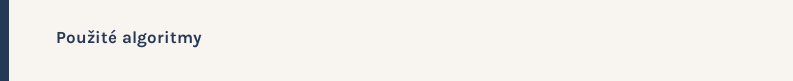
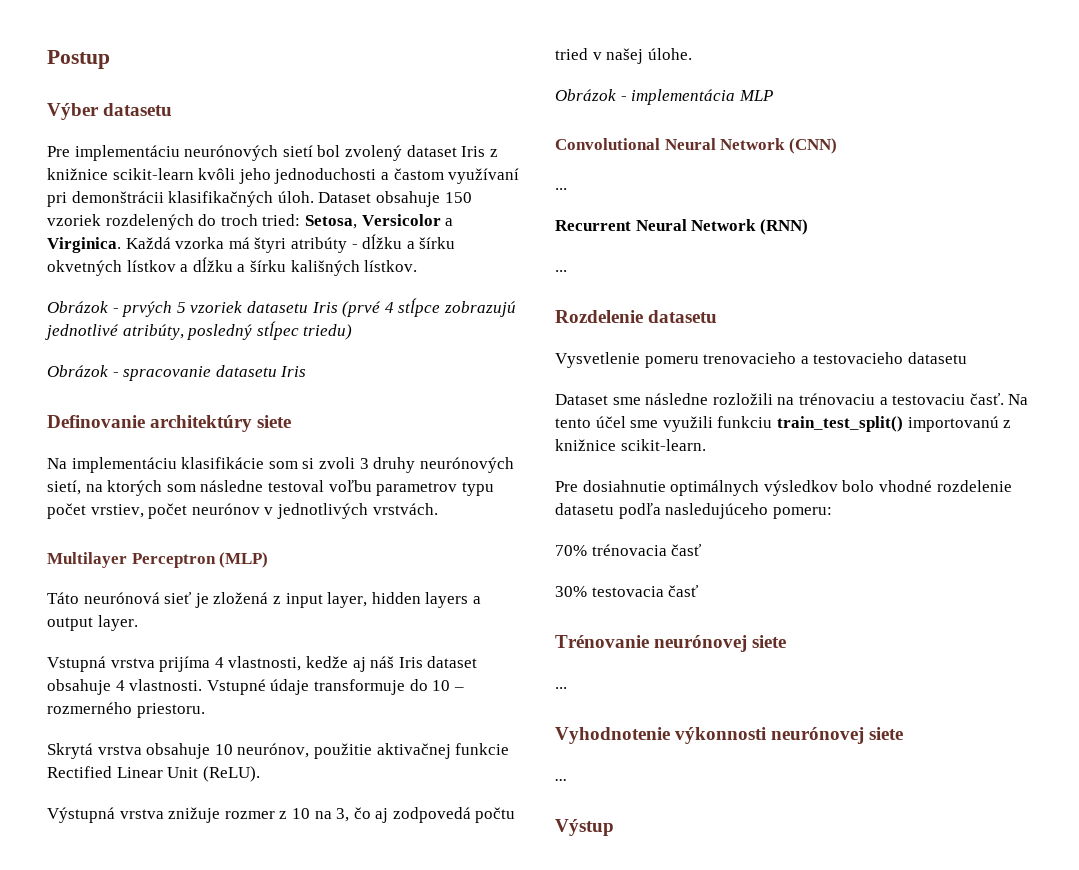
[56,29,202,48] Použité algoritmy -> [47,50,110,69] [47,103,173,120] [47,145,498,161] [47,168,520,184] [47,191,472,207] [47,214,454,230] [47,234,456,253] [47,257,418,276] [47,298,516,317] [45,321,353,340] [47,365,307,381] [47,415,292,432] [47,457,514,473] [47,480,494,496] [47,503,438,519] [47,552,269,568] [47,592,481,608] [47,615,138,631] [47,656,478,672] [47,679,464,695] [47,702,205,718] [47,743,510,759] [47,766,260,782] [47,807,516,823] [555,48,692,64] [555,89,773,105] [555,138,837,154] [555,188,567,190] [555,219,808,235] [555,270,567,272] [555,310,718,323] [555,352,967,368] [555,393,1029,405] [555,416,1012,432] [555,439,706,451] [555,480,1012,496] [555,503,832,519] [555,544,702,556] [555,585,699,597] [555,635,787,652] [555,687,567,689] [555,727,904,744] [555,779,567,781] [555,819,614,836] Postup // Výber datasetu // Pre implementáciu neurónových sietí bol zvolený dataset Iris z knižnice scikit-learn kvôli jeho jednoduchosti a častom využívaní pri demonštrácii klasifikačných úloh. Dataset obsahuje 150 vzoriek rozdelených do troch tried: Setosa, Versicolor a Virginica. Každá vzorka má štyri atribúty - dĺžku a šírku okvetných lístkov a dĺžku a šírku kališných lístkov. // Obrázok - prvých 5 vzoriek datasetu Iris (prvé 4 stĺpce zobrazujú jednotlivé atribúty, posledný stĺpec triedu) // Obrázok - spracovanie datasetu Iris // Definovanie architektúry siete // Na implementáciu klasifikácie som si zvoli 3 druhy neurónových sietí, na ktorých som následne testoval voľbu parametrov typu počet vrstiev, počet neurónov v jednotlivých vrstvách. // Multilayer Perceptron (MLP) // Táto neurónová sieť je zložená z input layer, hidden layers a output layer. // Vstupná vrstva prijíma 4 vlastnosti, kedže aj náš Iris dataset obsahuje 4 vlastnosti. Vstupné údaje transformuje do 10 – rozmerného priestoru. // Skrytá vrstva obsahuje 10 neurónov, použitie aktivačnej funkcie Rectified Linear Unit (ReLU). // Výstupná vrstva znižuje rozmer z 10 na 3, čo aj zodpovedá počtu tried v našej úlohe. // Obrázok - implementácia MLP // Convolutional Neural Network (CNN) // ... // Recurrent Neural Network (RNN) // ... // Rozdelenie datasetu // Vysvetlenie pomeru trenovacieho a testovacieho datasetu // Dataset sme následne rozložili na trénovaciu a testovaciu časť. Na tento účel sme využili funkciu train_test_split() importovanú z knižnice scikit-learn. // Pre dosiahnutie optimálnych výsledkov bolo vhodné rozdelenie datasetu podľa nasledujúceho pomeru: // 70% trénovacia časť // 30% testovacia časť // Trénovanie neurónovej siete // ... // Vyhodnotenie výkonnosti neurónovej siete // ... // Výstup

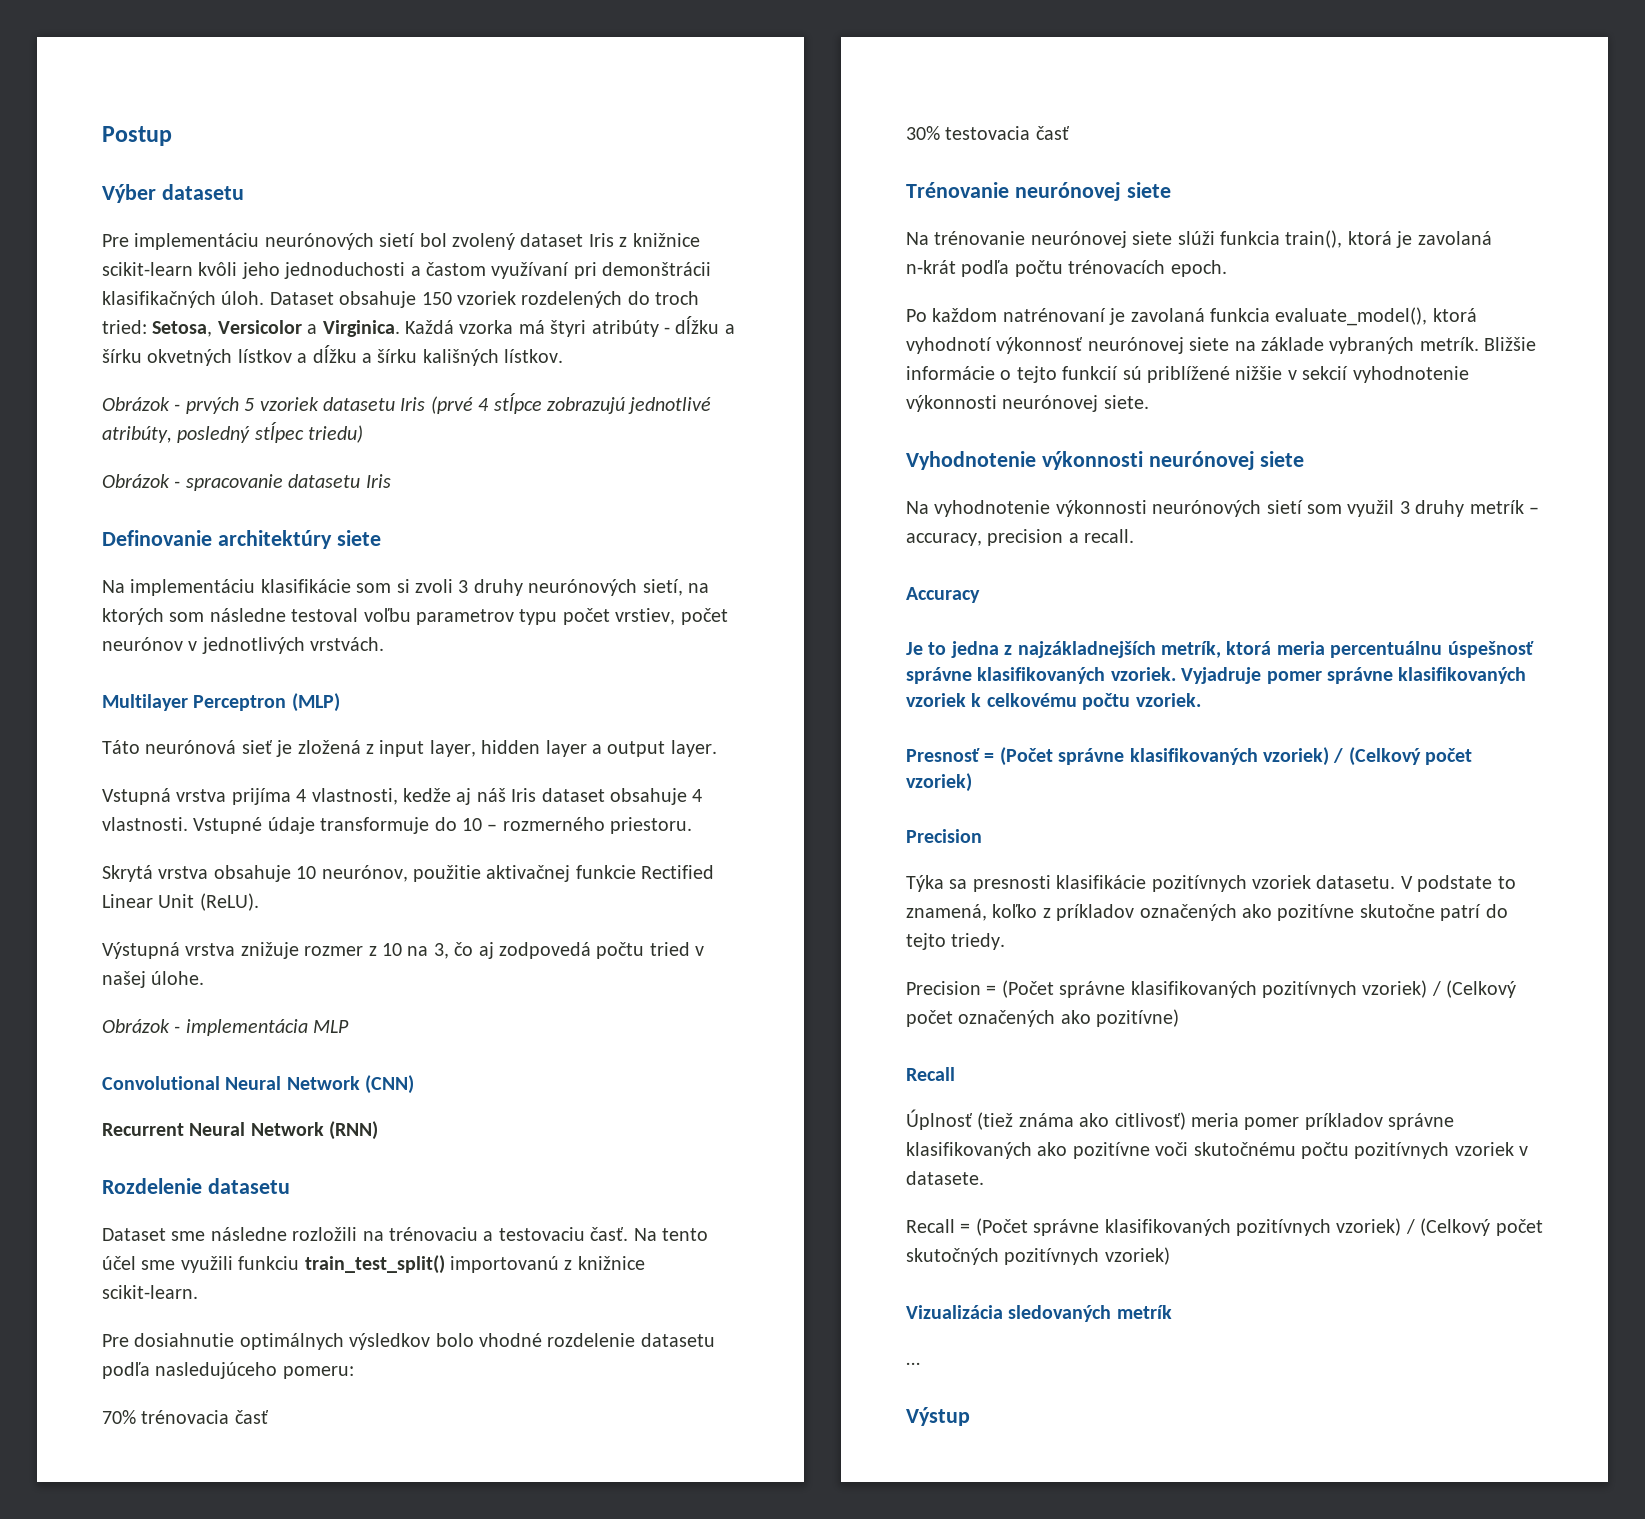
[425,592,469,608] layers -> [545,740,587,757] layer
[555,188,567,190] // ... -> (415, 1084) none
[555,270,567,272] // ... -> (379, 1130) none
[555,352,967,368] // Vysvetlenie pomeru trenovacieho a testovacieho datasetu -> (290, 1186) none
[555,687,567,689] [555,727,904,744] ... // Vyhodnotenie výkonnosti neurónovej siete -> [906,230,1492,248] [906,260,1227,277] [906,307,1477,326] [906,337,1537,354] [906,366,1469,383] [906,395,1149,412] [906,451,1305,470] [906,500,1539,517] [906,529,1135,546] [906,587,980,603] [906,641,1534,658] [906,667,1527,684] [906,693,1201,710] [906,747,1473,766] [906,773,972,792] [906,829,982,843] [906,875,1516,892] [906,904,1508,921] [906,933,1006,950] [906,980,1517,998] [906,1009,1180,1027] [906,1067,955,1081] [906,1109,1455,1130] [906,1142,1529,1159] [906,1171,984,1185] [906,1218,1543,1236] [906,1247,1170,1265] [906,1305,1172,1322] Na trénovanie neurónovej siete slúži funkcia train(), ktorá je zavolaná n-krát podľa počtu trénovacích epoch. // Po každom natrénovaní je zavolaná funkcia evaluate_model(), ktorá vyhodnotí výkonnosť neurónovej siete na základe vybraných metrík. Bližšie informácie o tejto funkcií sú priblížené nižšie v sekcií vyhodnotenie výkonnosti neurónovej siete. // Vyhodnotenie výkonnosti neurónovej siete // Na vyhodnotenie výkonnosti neurónových sietí som využil 3 druhy metrík – accuracy, precision a recall. // Accuracy // Je to jedna z najzákladnejších metrík, ktorá meria percentuálnu úspešnosť správne klasifikovaných vzoriek. Vyjadruje pomer správne klasifikovaných vzoriek k celkovému počtu vzoriek. // Presnosť = (Počet správne klasifikovaných vzoriek) / (Celkový počet vzoriek) // Precision // Týka sa presnosti klasifikácie pozitívnych vzoriek datasetu. V podstate to znamená, koľko z príkladov označených ako pozitívne skutočne patrí do tejto triedy. // Precision = (Počet správne klasifikovaných pozitívnych vzoriek) / (Celkový počet označených ako pozitívne) // Recall // Úplnosť (tiež známa ako citlivosť) meria pomer príkladov správne klasifikovaných ako pozitívne voči skutočnému počtu pozitívnych vzoriek v datasete. // Recall = (Počet správne klasifikovaných pozitívnych vzoriek) / (Celkový počet skutočných pozitívnych vzoriek) // Vizualizácia sledovaných metrík

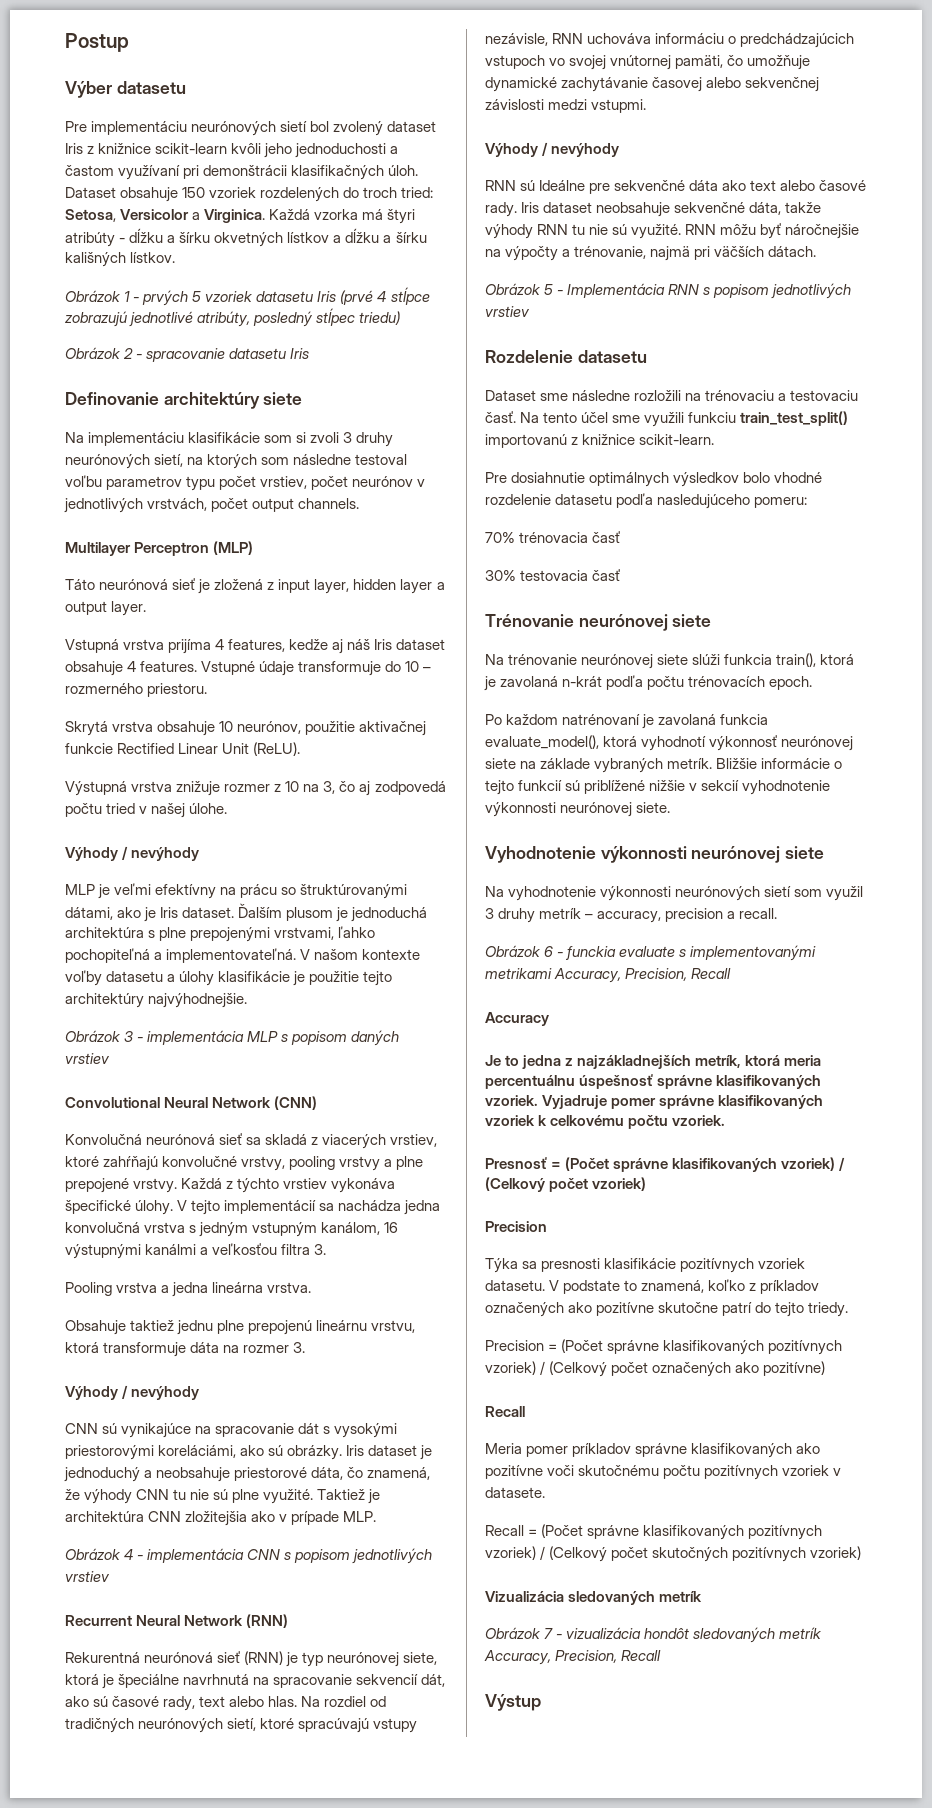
(170, 404) none -> [124,291,131,302] 1
(170, 481) none -> [123,348,134,359] 2
[310,637,385,651] vrstvách. -> [147,498,360,512] vrstvách, počet output channels.
[311,788,398,805] vlastnosti, -> [228,639,286,652] features,
[102,817,188,831] vlastnosti. -> [140,661,198,672] features.
[102,1019,170,1033] // Obrázok -> [65,846,200,861] [65,883,408,899] [65,903,428,922] [65,926,376,942] [65,948,421,963] [65,970,393,986] [65,993,248,1008] [65,1030,134,1042] // Výhody / nevýhody // MLP je veľmi efektívny na prácu so štruktúrovanými dátami, ako je Iris dataset. Ďalším plusom je jednoduchá architektúra s plne prepojenými vrstvami, ľahko pochopiteľná a implementovateľná. V našom kontexte voľby datasetu a úlohy klasifikácie je použitie tejto architektúry najvýhodnejšie. // Obrázok 3
(350, 1026) none -> [281,1030,400,1046] [65,1053,110,1064] s popisom daných vrstiev
[102,1121,379,1140] Recurrent Neural Network (RNN) -> [65,1133,438,1149] [65,1156,424,1171] [65,1178,396,1193] [65,1200,441,1215] [65,1222,399,1237] [65,1243,327,1259] [65,1282,312,1297] [65,1320,416,1335] [65,1342,306,1357] [65,1385,200,1400] [65,1423,398,1438] [65,1445,433,1460] [64,1467,431,1482] [65,1489,381,1504] [65,1511,377,1526] [65,1548,433,1564] [65,1571,110,1582] [65,1614,289,1628] [65,1651,438,1667] [65,1674,446,1689] [65,1696,387,1711] [65,1718,418,1733] [485,33,855,48] [485,55,811,70] [485,77,820,92] [485,99,647,113] [485,142,620,157] [485,180,867,194] [485,202,822,217] [485,223,860,239] [485,246,817,261] [485,283,852,299] [485,306,530,317] Konvolučná neurónová sieť sa skladá z viacerých vrstiev, ktoré zahŕňajú konvolučné vrstvy, pooling vrstvy a plne prepojené vrstvy. Každá z týchto vrstiev vykonáva špecifické úlohy. V tejto implementácií sa nachádza jedna konvolučná vrstva s jedným vstupným kanálom, 16 výstupnými kanálmi a veľkosťou filtra 3. // Pooling vrstva a jedna lineárna vrstva. // Obsahuje taktiež jednu plne prepojenú lineárnu vrstvu, ktorá transformuje dáta na rozmer 3. // Výhody / nevýhody // CNN sú vynikajúce na spracovanie dát s vysokými priestorovými koreláciámi, ako sú obrázky. Iris dataset je jednoduchý a neobsahuje priestorové dáta, čo znamená, že výhody CNN tu nie sú plne využité. Taktiež je architektúra CNN zložitejšia ako v prípade MLP. // Obrázok 4 - implementácia CNN s popisom jednotlivých vrstiev // Recurrent Neural Network (RNN) // Rekurentná neurónová sieť (RNN) je typ neurónovej siete, ktorá je špeciálne navrhnutá na spracovanie sekvencií dát, ako sú časové rady, text alebo hlas. Na rozdiel od tradičných neurónových sietí, ktoré spracúvajú vstupy nezávisle, RNN uchováva informáciu o predchádzajúcich vstupoch vo svojej vnútornej pamäti, čo umožňuje dynamické zachytávanie časovej alebo sekvenčnej závislosti medzi vstupmi. // Výhody / nevýhody // RNN sú Ideálne pre sekvenčné dáta ako text alebo časové rady. Iris dataset neobsahuje sekvenčné dáta, takže výhody RNN tu nie sú využité. RNN môžu byť náročnejšie na výpočty a trénovanie, najmä pri väčších dátach. // Obrázok 5 - Implementácia RNN s popisom jednotlivých vrstiev
(1135, 536) none -> [485,945,817,961] [485,968,732,983] // Obrázok 6 - funckia evaluate s implementovanými metrikami Accuracy, Precision, Recall
[906,1109,1239,1130] Úplnosť (tiež známa ako citlivosť) meria -> [485,1443,522,1454] Meria
[906,1362,921,1365] ... -> [485,1627,823,1643] [484,1650,662,1665] Obrázok 7 - vizualizácia hondôt sledovaných metrík Accuracy, Precision, Recall

